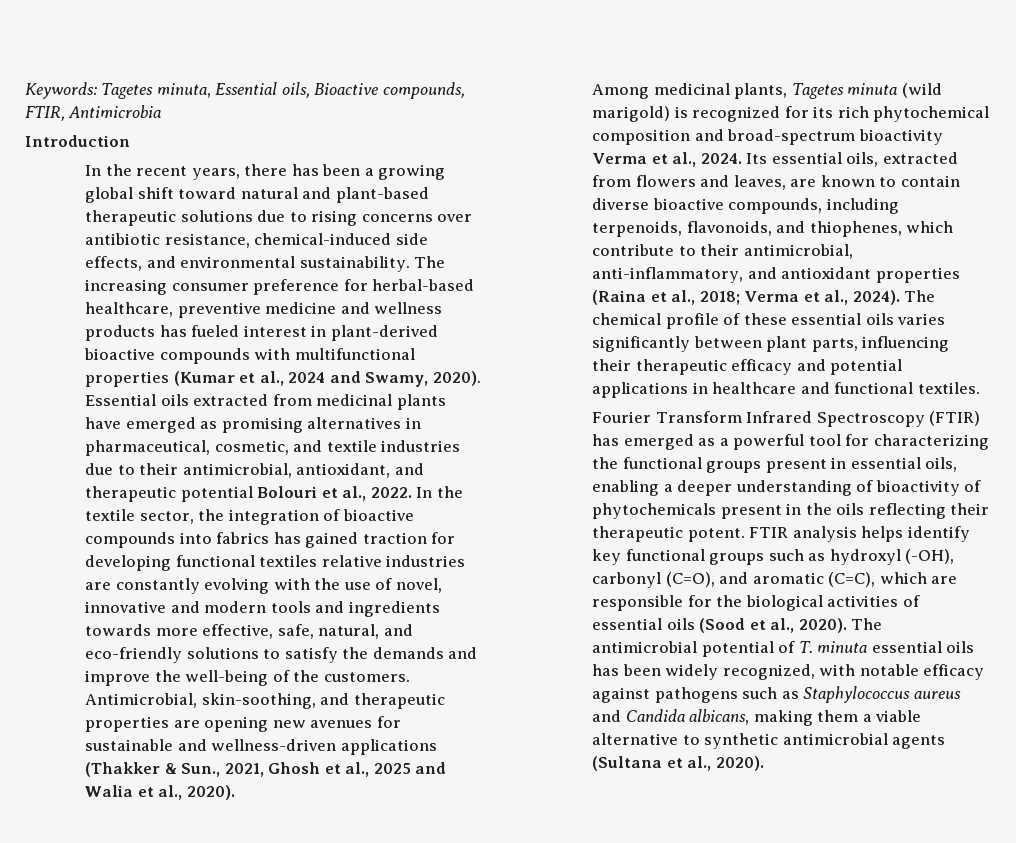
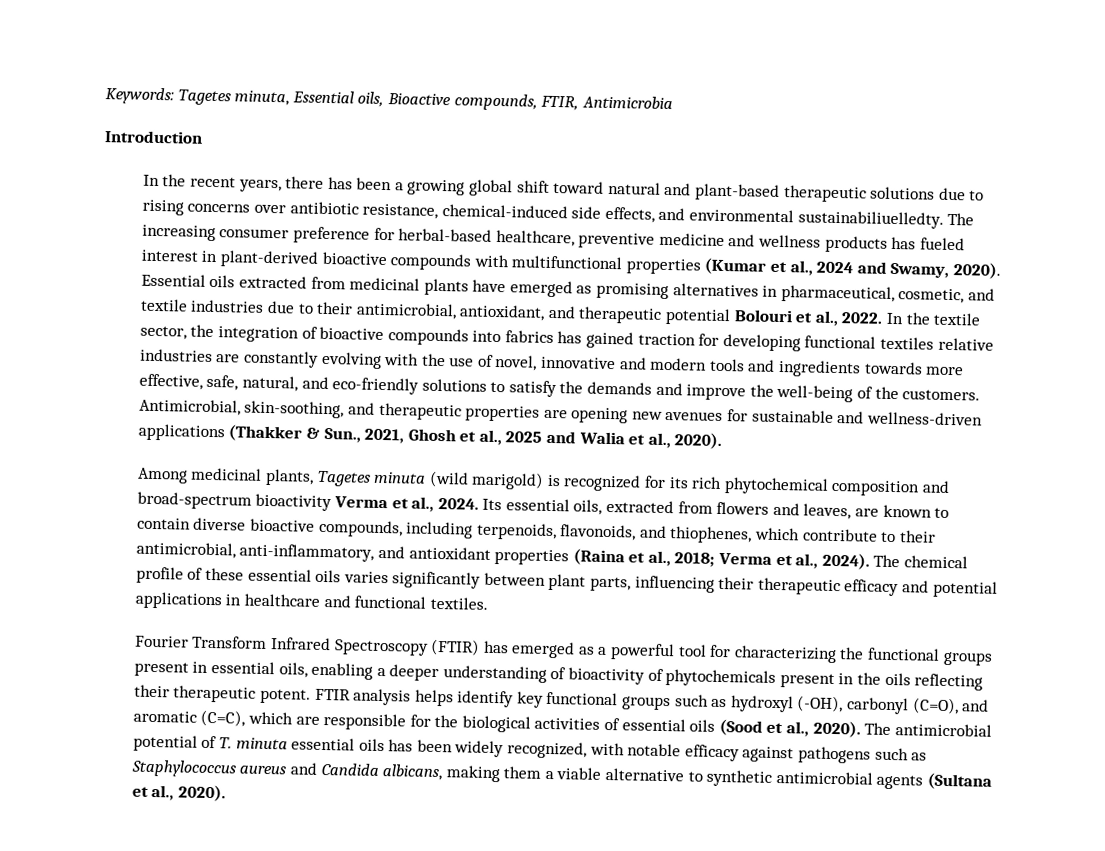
[299,256,410,272] sustainability. -> [797,210,944,229] sustainabiliuelledty.

